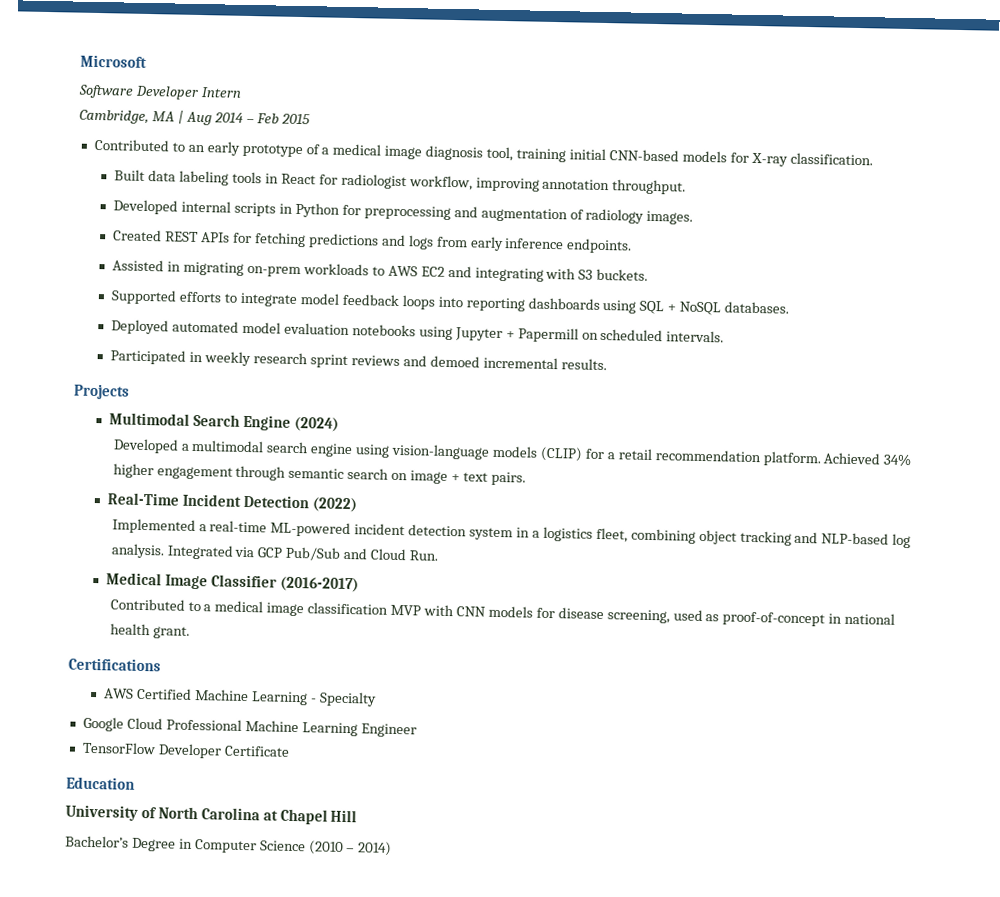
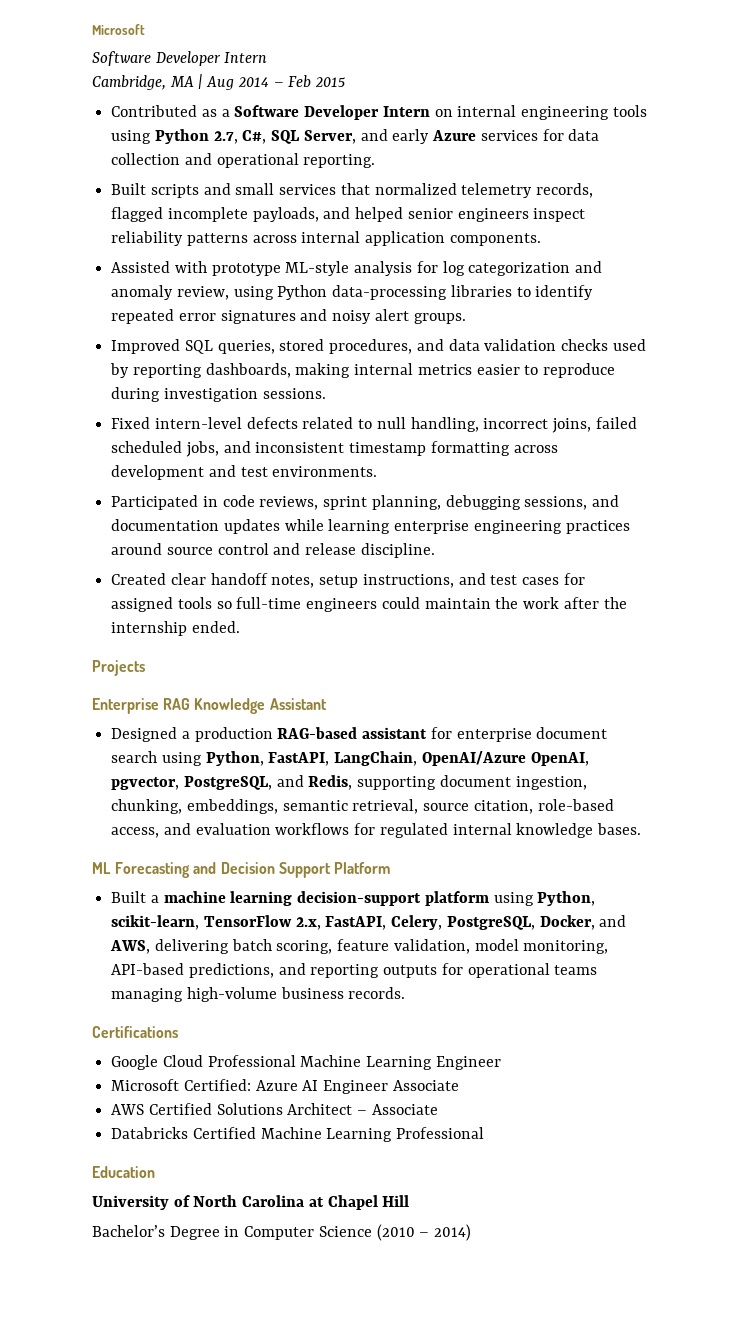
[171,141,873,167] [114,169,687,195] [113,199,694,225] [113,229,633,254] [112,259,649,282] [111,289,790,316] [111,319,725,343] [110,349,607,371] [73,383,130,400] [109,412,340,432] [112,438,912,467] [112,463,526,486] [107,492,358,513] [111,518,912,549] [110,543,439,561] [106,572,360,593] [109,598,896,627] [109,623,190,639] [68,657,161,672] [103,687,377,707] to an early prototype of a medical image diagnosis tool, training initial CNN-based models for X-ray classification. // Built data labeling tools in React for radiologist workflow, improving annotation throughput. // Developed internal scripts in Python for preprocessing and augmentation of radiology images. // Created REST APIs for fetching predictions and logs from early inference endpoints. // Assisted in migrating on-prem workloads to AWS EC2 and integrating with S3 buckets. // Supported efforts to integrate model feedback loops into reporting dashboards using SQL + NoSQL databases. // Deployed automated model evaluation notebooks using Jupyter + Papermill on scheduled intervals. // Participated in weekly research sprint reviews and demoed incremental results. // Projects // Multimodal Search Engine (2024) // Developed a multimodal search engine using vision-language models (CLIP) for a retail recommendation platform. Achieved 34% higher engagement through semantic search on image + text pairs. // Real-Time Incident Detection (2022) // Implemented a real-time ML-powered incident detection system in a logistics fleet, combining object tracking and NLP-based log analysis. Integrated via GCP Pub/Sub and Cloud Run. // Medical Image Classifier (2016-2017) // Contributed to a medical image classification MVP with CNN models for disease screening, used as proof-of-concept in national health grant. // Certifications // AWS Certified Machine Learning - Specialty -> [201,105,647,120] [111,129,600,144] [111,153,376,168] [111,183,594,198] [111,207,586,222] [111,231,541,246] [111,261,603,276] [111,285,594,300] [111,309,466,324] [111,339,646,354] [110,363,616,378] [111,387,326,402] [111,417,637,433] [111,441,558,457] [111,465,378,480] [111,495,620,510] [111,519,630,534] [111,543,435,558] [111,573,585,588] [111,597,627,612] [111,621,240,636] [92,660,145,676] [92,698,327,714] [111,727,608,742] [111,751,589,766] [111,775,587,790] [111,799,614,814] [111,823,642,838] [92,862,390,878] [111,891,596,906] [111,915,627,930] [110,939,609,954] [111,963,598,978] [111,987,406,1002] [92,1026,178,1038] as a Software Developer Intern on internal engineering tools using Python 2.7, C#, SQL Server, and early Azure services for data collection and operational reporting. // Built scripts and small services that normalized telemetry records, flagged incomplete payloads, and helped senior engineers inspect reliability patterns across internal application components. // Assisted with prototype ML-style analysis for log categorization and anomaly review, using Python data-processing libraries to identify repeated error signatures and noisy alert groups. // Improved SQL queries, stored procedures, and data validation checks used by reporting dashboards, making internal metrics easier to reproduce during investigation sessions. // Fixed intern-level defects related to null handling, incorrect joins, failed scheduled jobs, and inconsistent timestamp formatting across development and test environments. // Participated in code reviews, sprint planning, debugging sessions, and documentation updates while learning enterprise engineering practices around source control and release discipline. // Created clear handoff notes, setup instructions, and test cases for assigned tools so full-time engineers could maintain the work after the internship ended. // Projects // Enterprise RAG Knowledge Assistant // Designed a production RAG-based assistant for enterprise document search using Python, FastAPI, LangChain, OpenAI/Azure OpenAI, pgvector, PostgreSQL, and Redis, supporting document ingestion, chunking, embeddings, semantic retrieval, source citation, role-based access, and evaluation workflows for regulated internal knowledge bases. // ML Forecasting and Decision Support Platform // Built a machine learning decision-support platform using Python, scikit-learn, TensorFlow 2.x, FastAPI, Celery, PostgreSQL, Docker, and AWS, delivering batch scoring, feature validation, model monitoring, API-based predictions, and reporting outputs for operational teams managing high-volume business records. // Certifications
[81,741,290,759] TensorFlow Developer Certificate -> [111,1079,459,1094] [111,1103,438,1115] [111,1127,485,1142] Microsoft Certified: Azure AI Engineer Associate // AWS Certified Solutions Architect – Associate // Databricks Certified Machine Learning Professional

